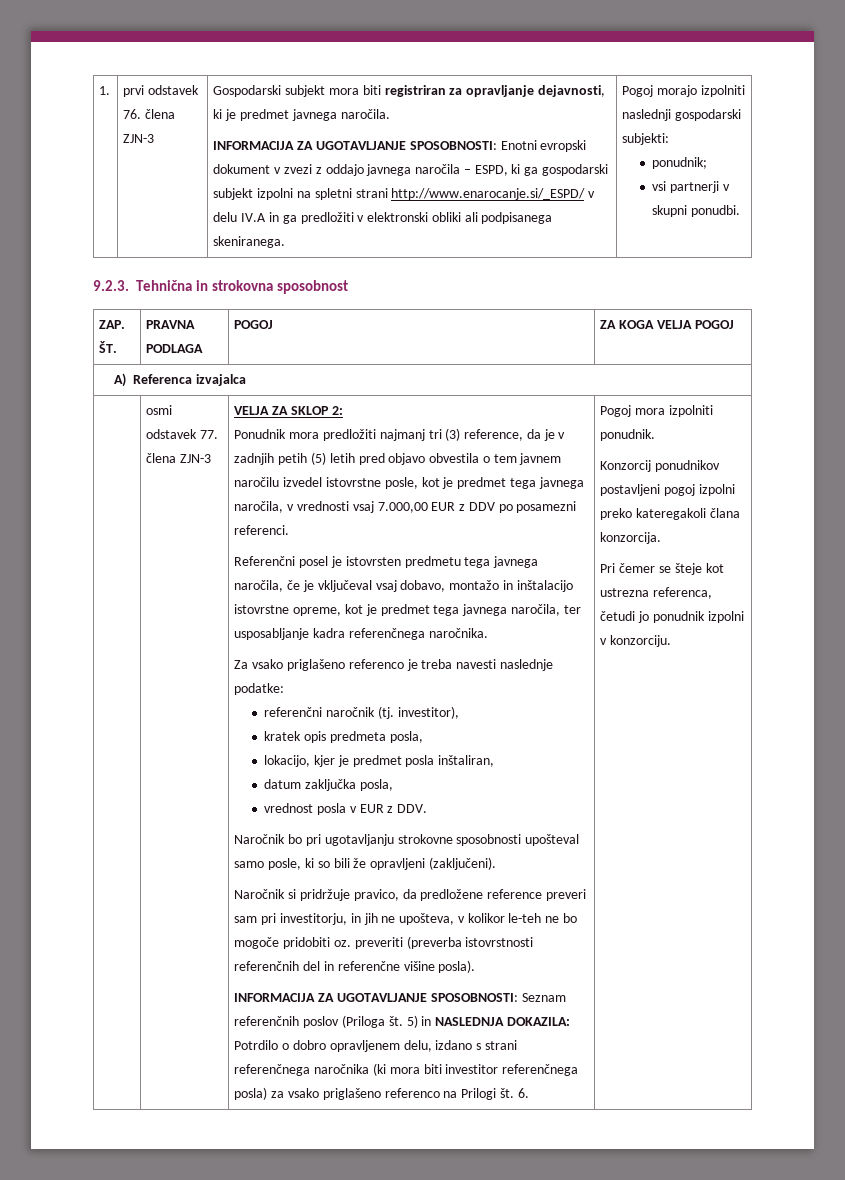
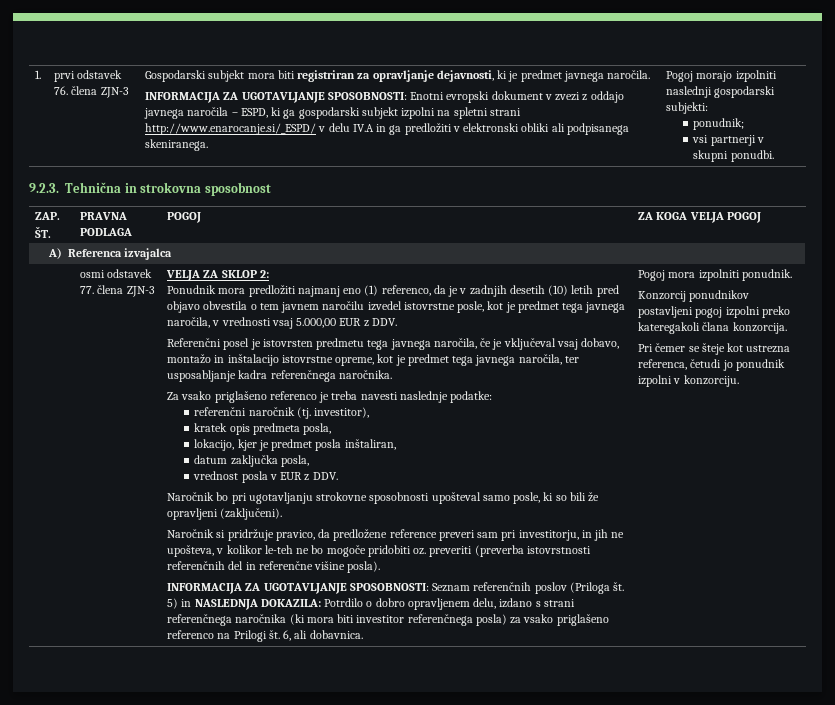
[428,428,524,441] tri (3) reference, -> [343,285,431,296] eno (1) referenco,
[278,452,327,465] petih (5) -> [509,285,569,296] desetih (10)
[377,501,577,513] [234,525,290,535] 7.000,00 EUR z DDV po posamezni referenci. -> [296,318,397,328] 5.000,00 EUR z DDV.
[517,1088,529,1098] 6. -> [283,630,363,641] 6, ali dobavnica.

